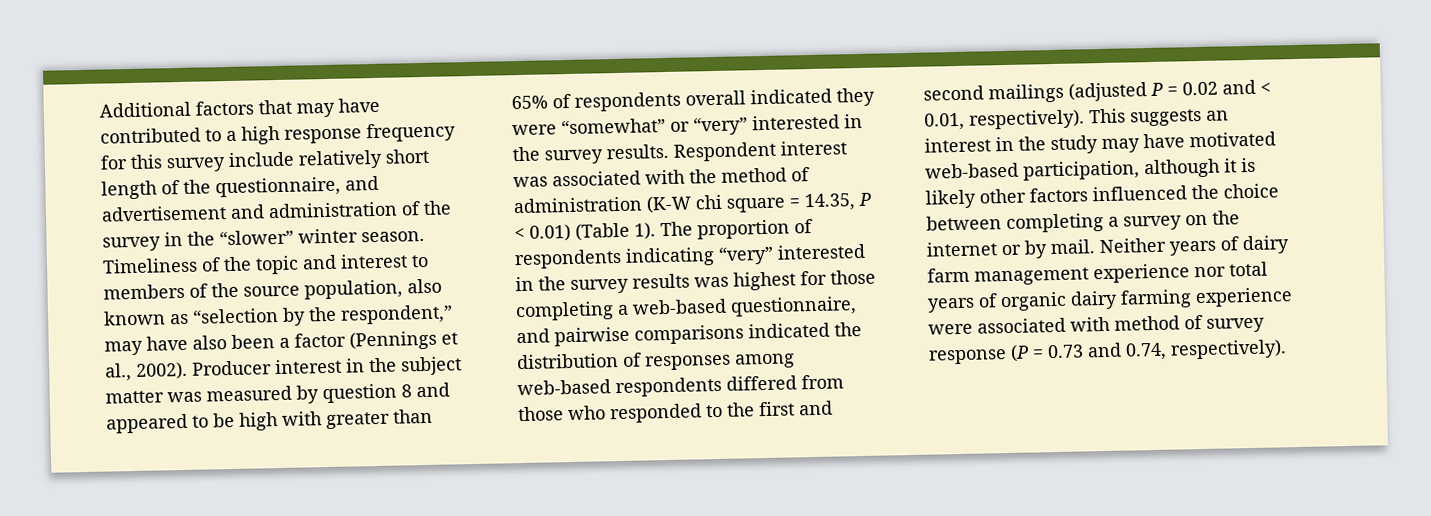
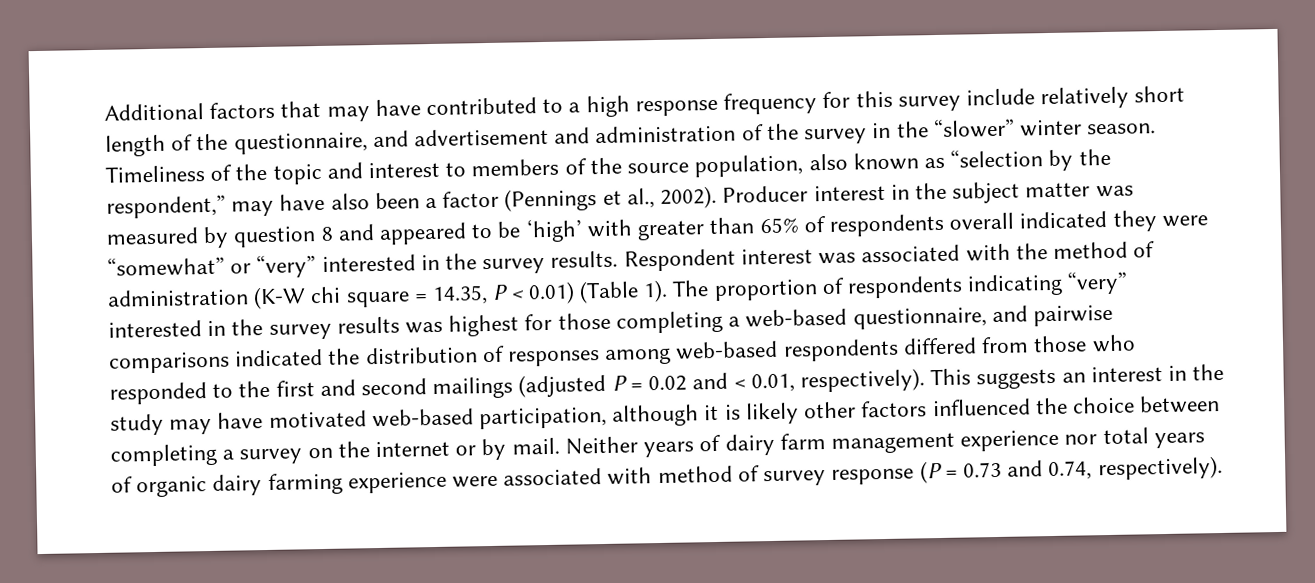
[239,412,278,431] high -> [525,218,583,243] ‘high’

